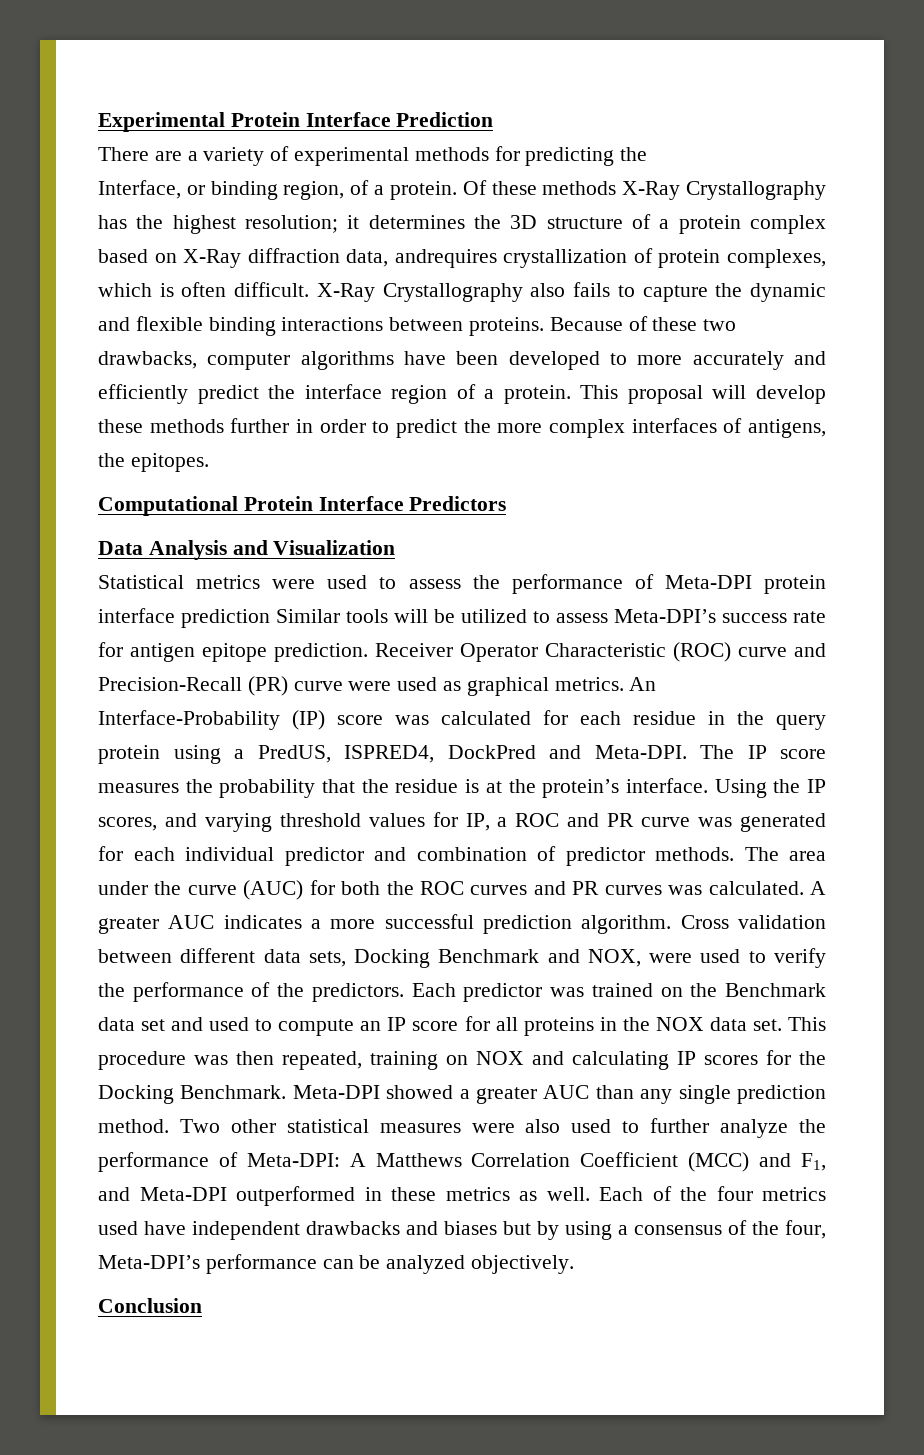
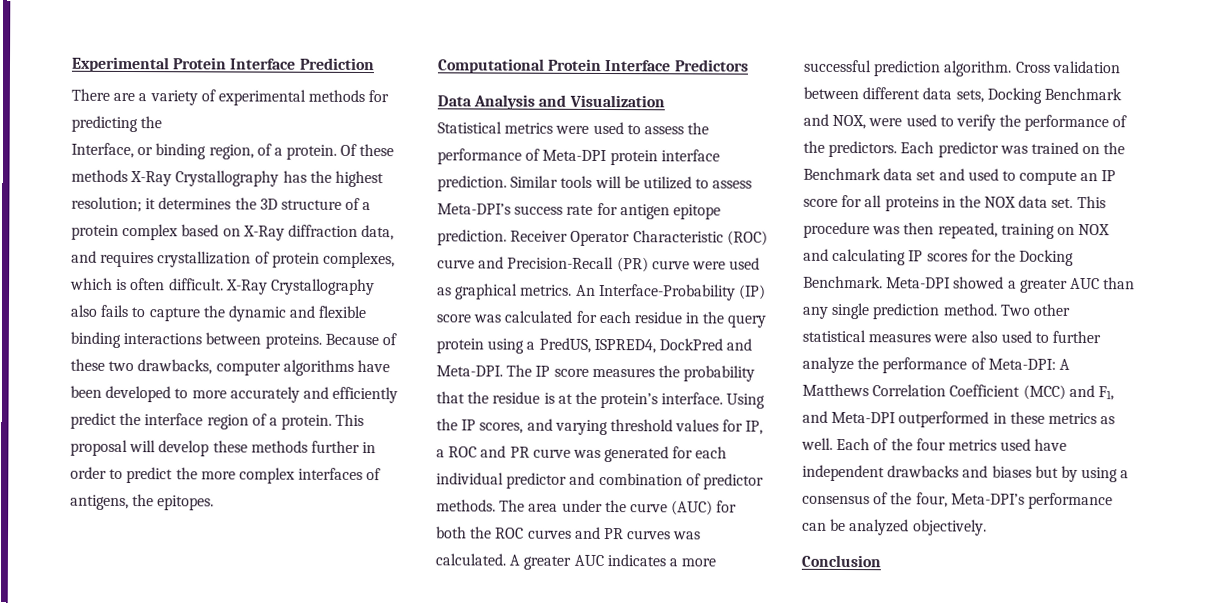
[394,249,497,268] andrequires -> [71,250,155,268] and requires
[181,609,270,628] prediction -> [437,175,507,192] prediction.

